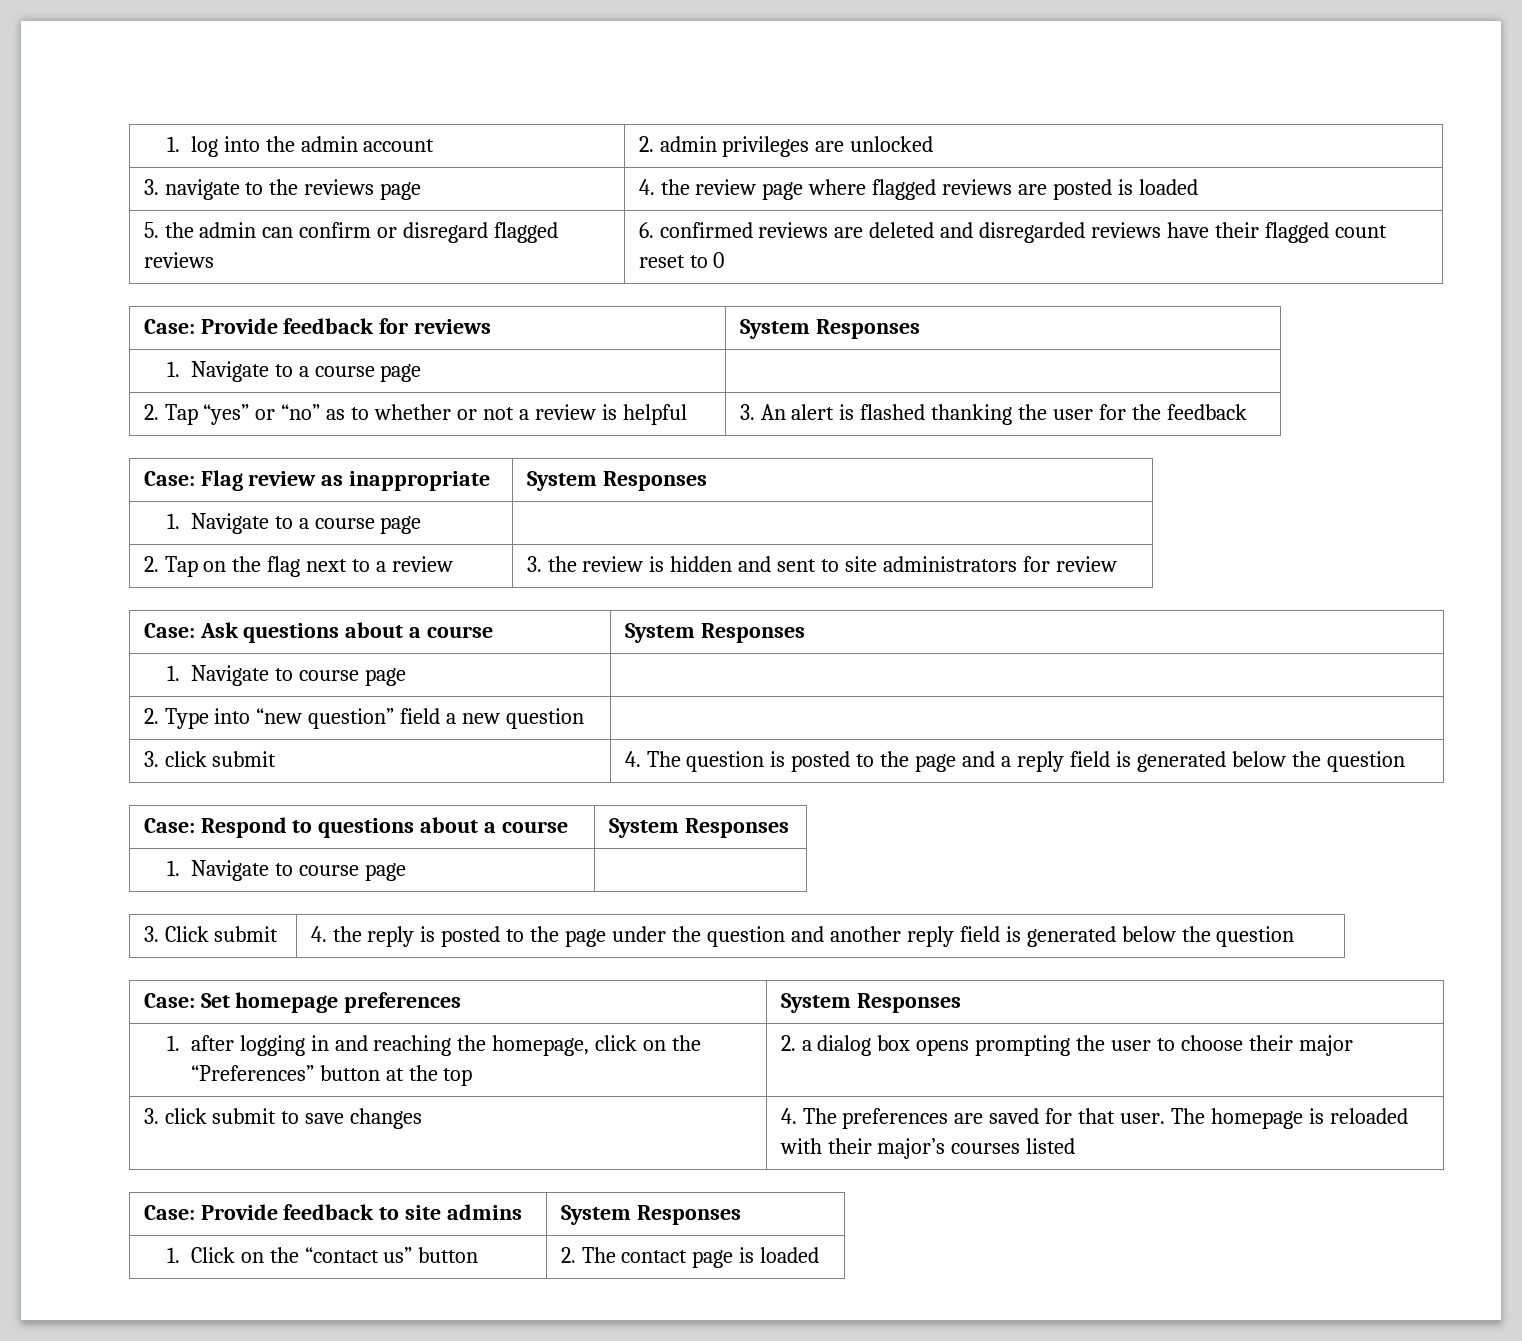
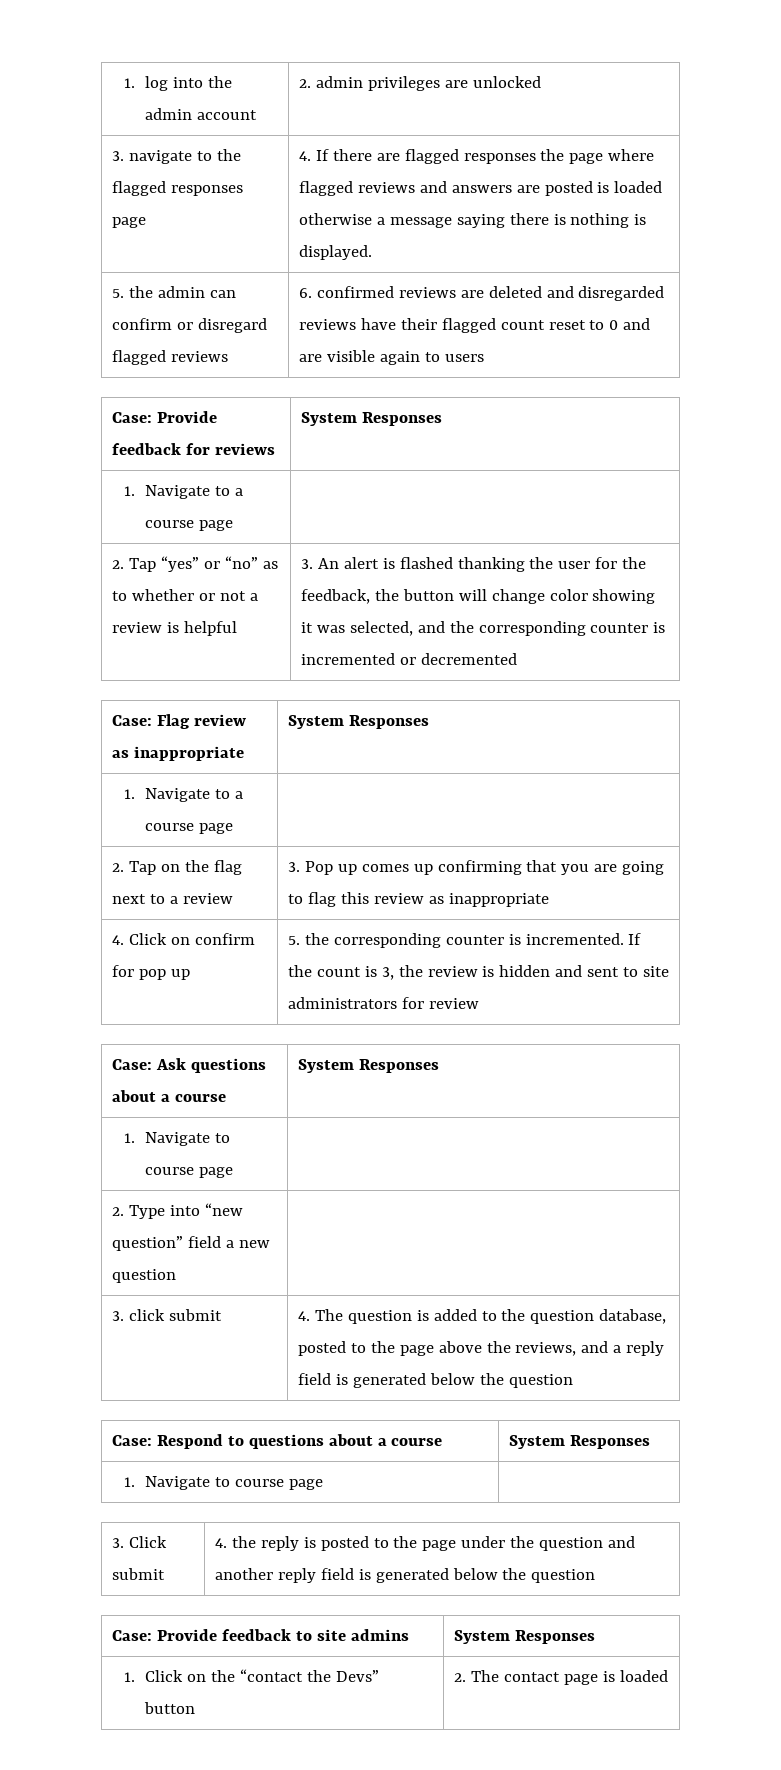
[304,179,375,195] reviews -> [111,181,243,196] flagged responses
[660,179,757,195] the review -> [315,149,565,164] If there are flagged responses the
(1013, 187) none -> [419,181,512,193] and answers
(1198, 187) none -> [298,213,647,228] [298,245,372,260] otherwise a message saying there is nothing is displayed.
(725, 260) none -> [623,318,651,330] [298,350,484,365] and are visible again to users
[1166,404,1247,420] feedback -> [300,589,656,604] [300,621,666,636] [300,653,517,665] feedback, the button will change color showing it was selected, and the corresponding counter is incremented or decremented
(542, 564) none -> [304,860,665,875] [287,892,549,907] [111,933,255,945] [111,965,190,980] [287,933,642,948] [287,965,394,980] Pop up comes up confirming that you are going to flag this review as inappropriate // 4. Click on confirm for pop up | 5. the corresponding counter is incremented. If the count is 3,
[791,751,957,772] posted to the page -> [433,1309,667,1324] [297,1341,577,1356] added to the question database, posted to the page above the reviews,
[143,992,462,1013] [780,993,961,1013] [166,1035,702,1056] [190,1065,473,1086] [780,1035,1353,1056] [143,1108,423,1129] [780,1108,1408,1129] [779,1138,1076,1159] // Case: Set homepage preferences | System Responses // 1. after logging in and reaching the homepage, click on the “Preferences” button at the top | 2. a dialog box opens prompting the user to choose their major // 3. click submit to save changes | 4. The preferences are saved for that user. The homepage is reloaded with their major’s courses listed -> (596, 1576) none
[383,1247,413,1263] us” -> [306,1670,379,1682] the Devs”

